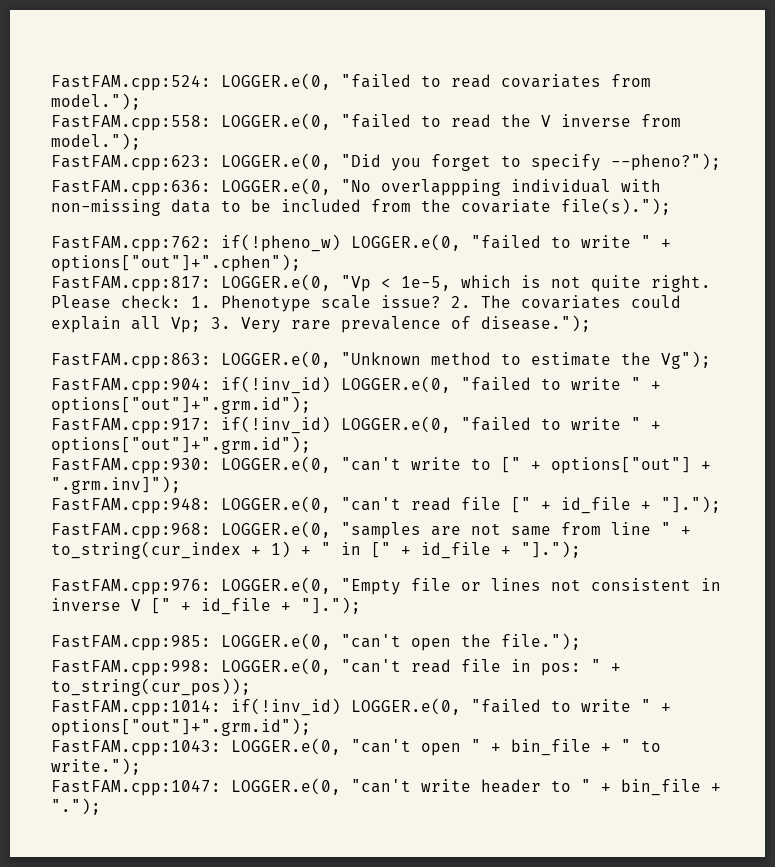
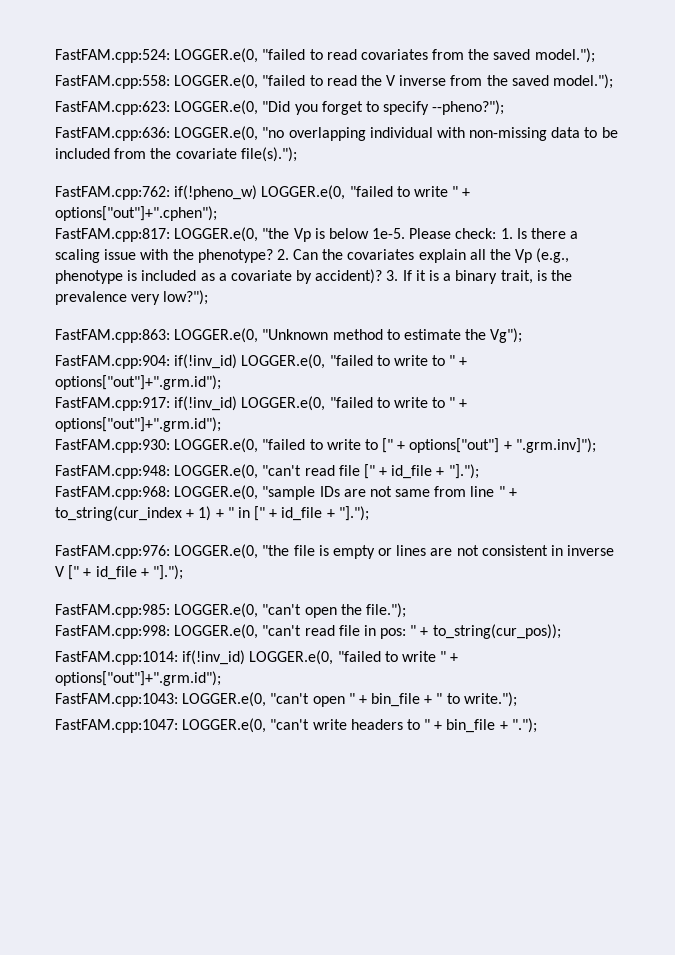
(651, 80) none -> [468,49,531,60] the saved
(681, 120) none -> [486,75,549,86] the saved
[341,179,501,196] "No overlappping -> [262,127,366,141] "no overlapping
[341,275,711,292] [51,295,681,312] [51,315,591,333] "Vp < 1e-5, which is not quite right. Please check: 1. Phenotype scale issue? 2. The covariates could explain all Vp; 3. Very rare prevalence of disease."); -> [262,228,579,242] [55,248,570,263] [55,269,572,284] [55,290,209,305] "the Vp is below 1e-5. Please check: 1. Is there a scaling issue with the phenotype? 2. Can the covariates explain all the Vp (e.g., phenotype is included as a covariate by accident)? 3. If it is a binary trait, is the prevalence very low?");
(621, 383) none -> [432,355,446,366] to
(621, 423) none -> [432,397,446,408] to
[341,457,401,471] "can't -> [262,439,323,450] "failed to
[341,522,421,539] "samples -> [262,486,340,500] "sample IDs
[341,578,451,595] "Empty file -> [262,545,375,559] "the file is empty
(541, 584) none -> [430,548,453,556] are
[481,779,541,793] header -> [350,719,403,730] headers

